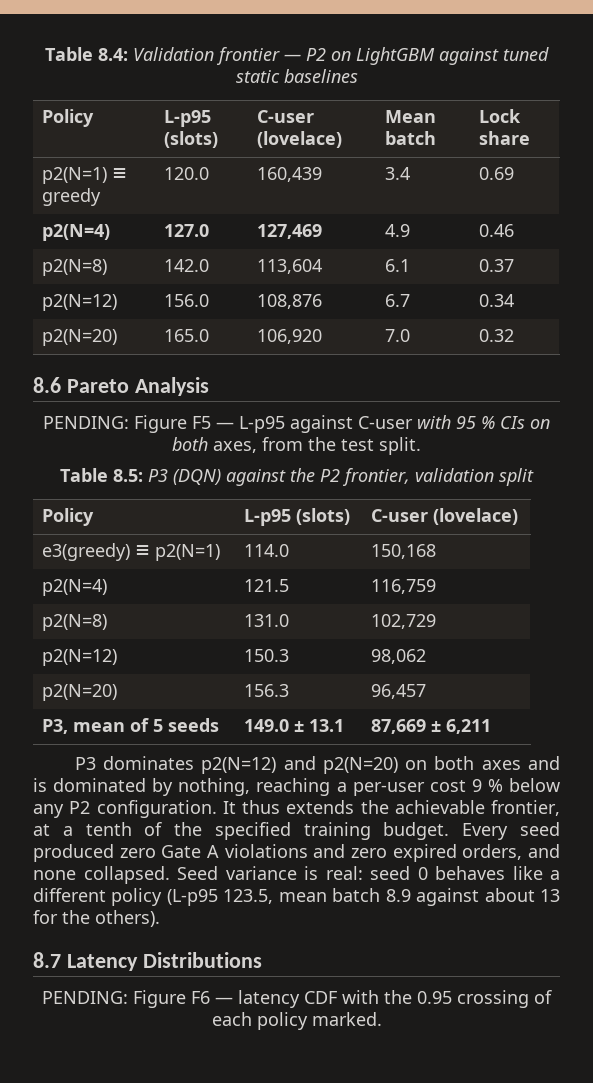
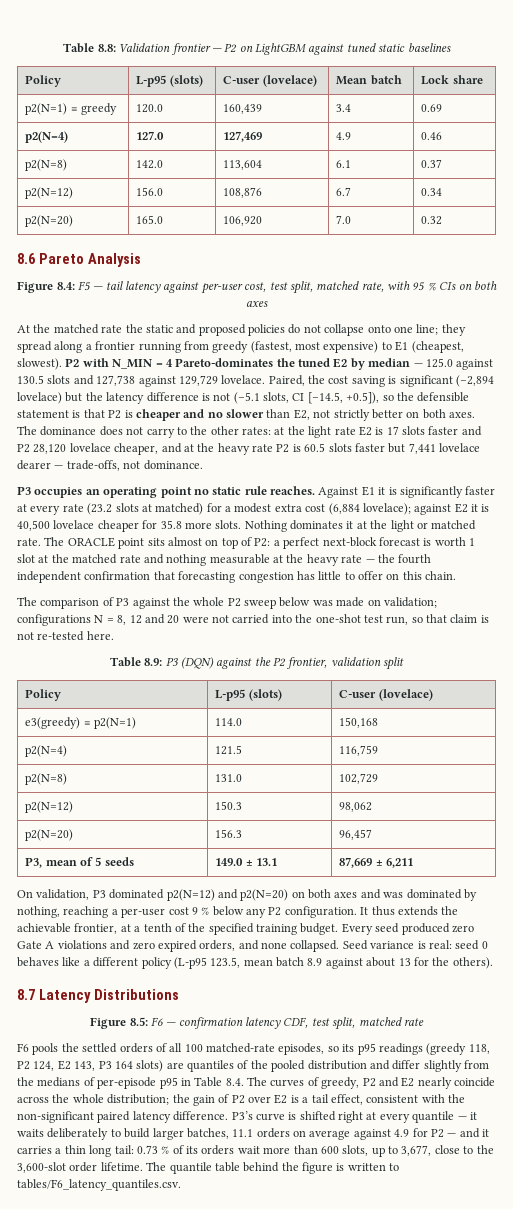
[45,47,128,61] Table 8.4: -> [63,43,116,53] Table 8.8:
[43,415,413,433] PENDING: Figure F5 — L-p95 against C-user -> [17,281,384,294] Figure 8.4: F5 — tail latency against per-user cost, test split, matched rate,
[213,437,421,455] [60,468,143,482] axes, from the test split. // Table 8.5: -> [246,301,268,307] [17,324,466,336] [17,341,464,353] [17,358,494,370] [17,375,494,387] [17,392,470,404] [17,409,475,421] [17,426,482,438] [17,443,480,455] [17,460,203,471] [17,486,496,498] [17,503,490,515] [17,520,477,532] [17,537,475,549] [17,554,432,566] [17,571,457,583] [17,597,437,609] [17,614,489,626] [17,631,114,641] [109,657,163,667] axes // At the matched rate the static and proposed policies do not collapse onto one line; they spread along a frontier running from greedy (fastest, most expensive) to E1 (cheapest, slowest). P2 with N_MIN = 4 Pareto-dominates the tuned E2 by median — 125.0 against 130.5 slots and 127,738 against 129,729 lovelace. Paired, the cost saving is significant (−2,894 lovelace) but the latency difference is not (−5.1 slots, CI [−14.5, +0.5]), so the defensible statement is that P2 is cheaper and no slower than E2, not strictly better on both axes. The dominance does not carry to the other rates: at the light rate E2 is 17 slots faster and P2 28,120 lovelace cheaper, and at the heavy rate P2 is 60.5 slots faster but 7,441 lovelace dearer — trade-offs, not dominance. // P3 occupies an operating point no static rule reaches. Against E1 it is significantly faster at every rate (23.2 slots at matched) for a modest extra cost (6,884 lovelace); against E2 it is 40,500 lovelace cheaper for 35.8 more slots. Nothing dominates it at the light or matched rate. The ORACLE point sits almost on top of P2: a perfect next-block forecast is worth 1 slot at the matched rate and nothing measurable at the heavy rate — the fourth independent confirmation that forecasting congestion has little to offer on this chain. // The comparison of P3 against the whole P2 sweep below was made on validation; configurations N = 8, 12 and 20 were not carried into the one-shot test run, so that claim is not re-tested here. // Table 8.9:
[74,756,194,770] P3 dominates -> [17,889,165,900] On validation, P3 dominated
[33,778,47,792] is -> [383,892,404,898] was
[42,990,552,1008] [211,1012,382,1030] PENDING: Figure F6 — latency CDF with the 0.95 crossing of each policy marked. -> [90,1017,424,1030] [17,1043,490,1055] [17,1060,489,1072] [17,1077,495,1089] [17,1094,465,1106] [17,1111,477,1123] [17,1128,489,1140] [17,1145,494,1157] [17,1162,400,1174] [17,1179,181,1191] Figure 8.5: F6 — confirmation latency CDF, test split, matched rate // F6 pools the settled orders of all 100 matched-rate episodes, so its p95 readings (greedy 118, P2 124, E2 143, P3 164 slots) are quantiles of the pooled distribution and differ slightly from the medians of per-episode p95 in Table 8.4. The curves of greedy, P2 and E2 nearly coincide across the whole distribution; the gain of P2 over E2 is a tail effect, consistent with the non-significant paired latency difference. P3’s curve is shifted right at every quantile — it waits deliberately to build larger batches, 11.1 orders on average against 4.9 for P2 — and it carries a thin long tail: 0.73 % of its orders wait more than 600 slots, up to 3,677, close to the 3,600-slot order lifetime. The quantile table behind the figure is written to tables/F6_latency_quantiles.csv.

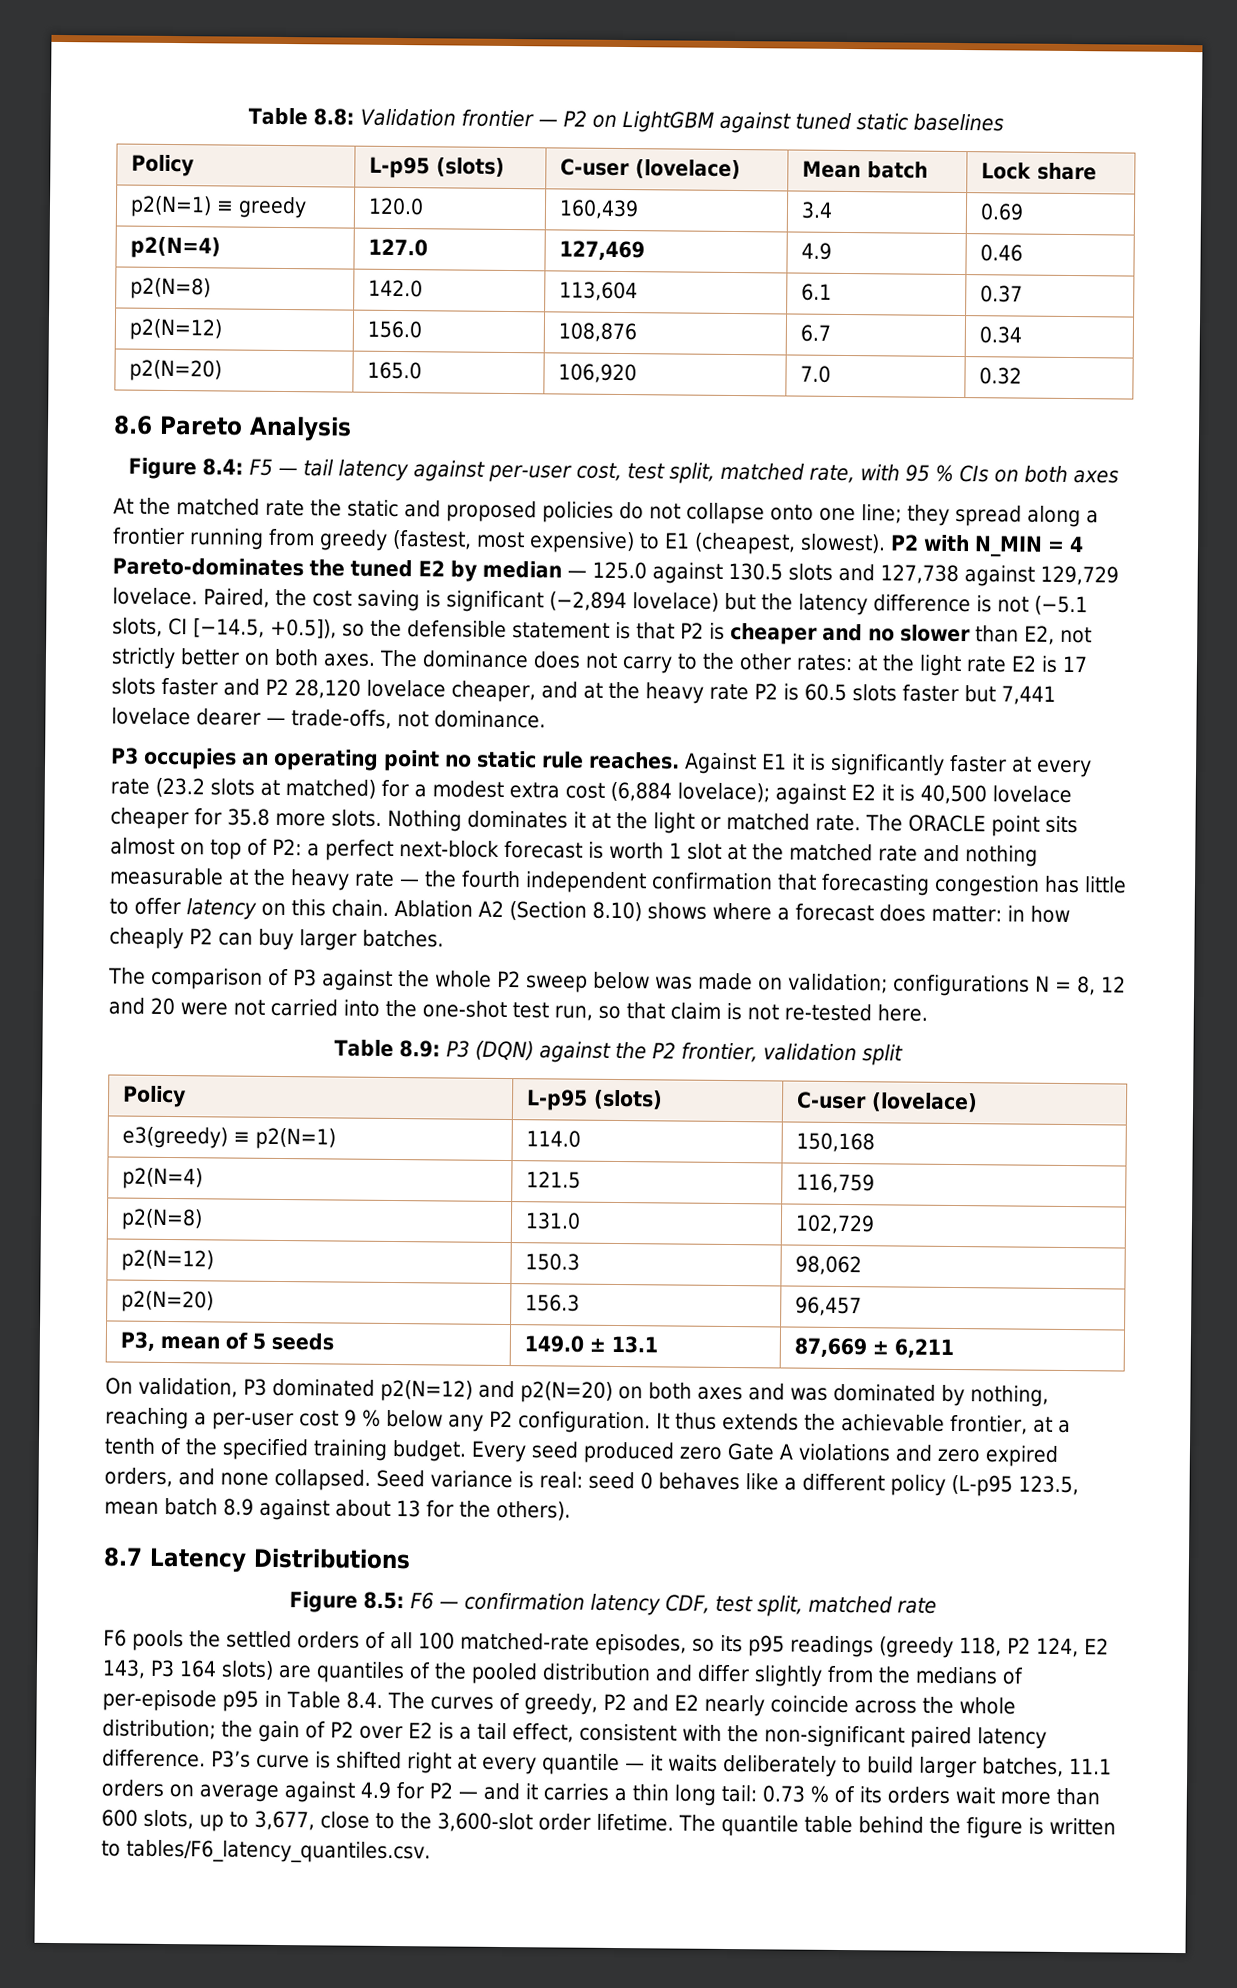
(383, 575) none -> [186,898,257,920] latency
(457, 575) none -> [394,900,1070,924] [109,927,444,951] Ablation A2 (Section 8.10) shows where a forecast does matter: in how cheaply P2 can buy larger batches.

